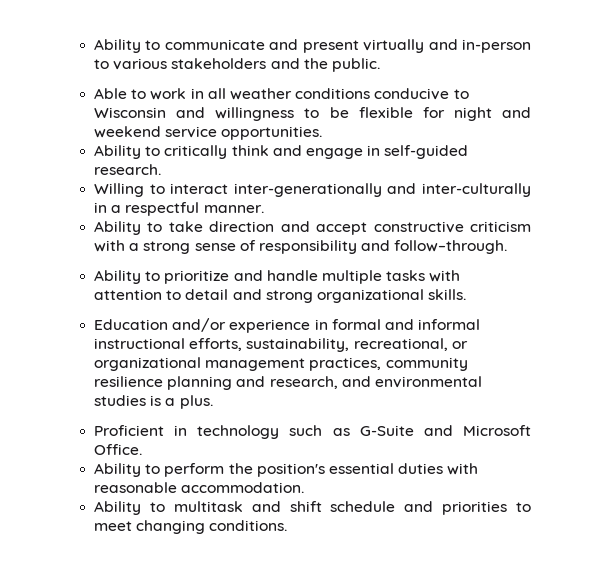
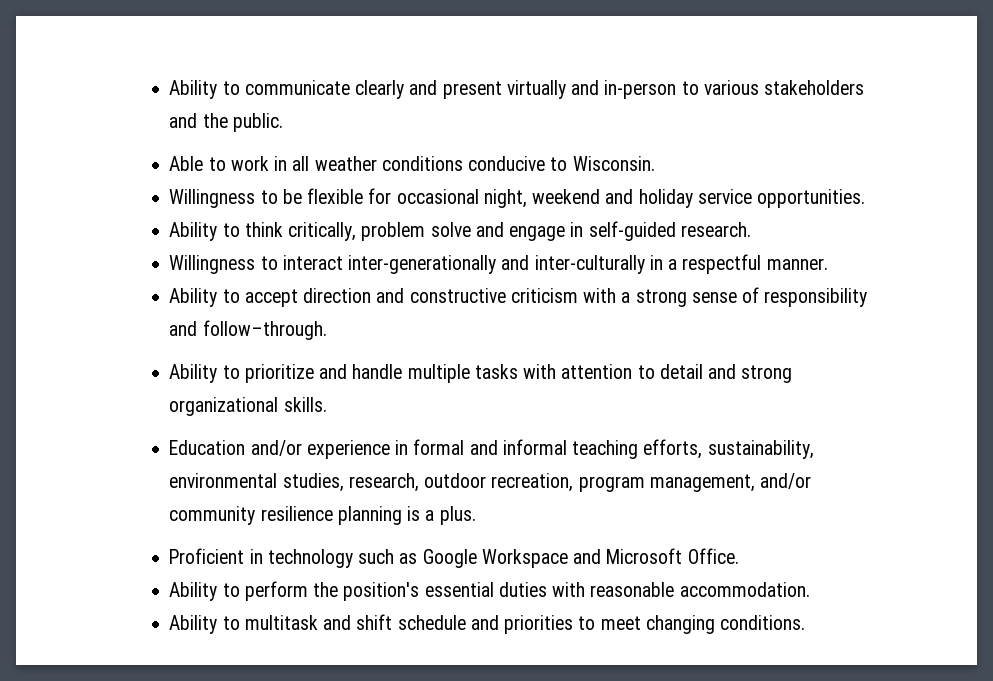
(265, 44) none -> [355,80,405,99] clearly
[94,107,295,121] Wisconsin and willingness -> [572,156,655,171] [169,189,256,208] Wisconsin. // Willingness
[453,107,531,121] [94,126,162,138] night and weekend -> [396,189,693,208] occasional night, weekend and holiday
[164,145,269,159] critically think -> [244,222,471,241] think critically, problem solve
[94,183,145,197] Willing -> [169,255,256,274] Willingness
[168,221,203,232] take -> [244,289,298,307] accept
[316,222,368,235] accept -> (405, 295) none
[94,338,186,349] instructional -> [572,440,639,459] teaching
[353,338,468,351] [94,357,468,371] [94,376,482,390] [94,395,147,406] recreational, or organizational management practices, community resilience planning and research, and environmental studies -> [169,473,812,492] [169,506,402,525] environmental studies, research, outdoor recreation, program management, and/or community resilience planning
[359,425,414,436] G-Suite -> [422,549,568,568] Google Workspace

